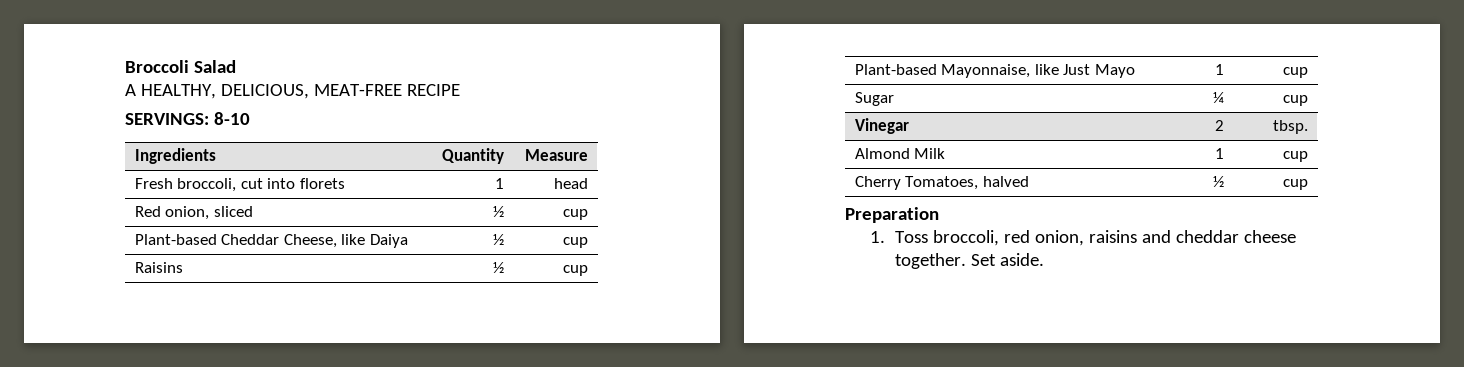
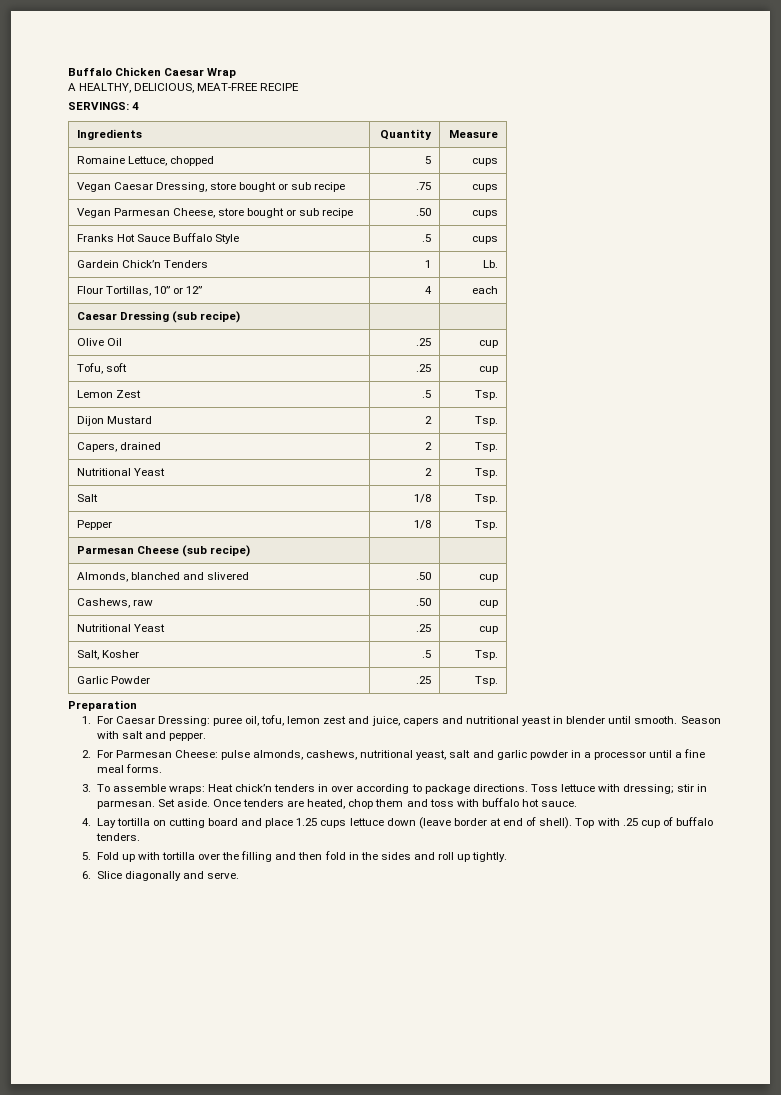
[125,60,236,73] Broccoli Salad -> [68,67,237,78] Buffalo Chicken Caesar Wrap
[213,112,250,125] 8-10 -> [132,102,140,110] 4
[134,178,345,192] [495,178,505,189] [554,178,589,189] [134,206,253,220] [493,206,505,217] [563,209,589,220] [134,234,408,248] [493,234,505,245] [563,237,589,248] [134,262,183,273] [493,262,505,273] [563,265,589,276] [854,64,1135,78] [1215,64,1225,75] [1283,67,1309,78] [854,92,894,106] [1213,92,1225,103] [1283,95,1309,106] [854,118,909,134] [1215,120,1225,131] [1273,120,1309,134] [854,148,946,159] [1215,148,1225,159] [1283,151,1309,162] [854,176,1029,190] [1213,176,1225,187] [1283,179,1309,190] [845,207,939,223] [869,230,1296,246] [894,253,1044,269] Fresh broccoli, cut into florets | 1 | head // Red onion, sliced | ½ | cup // Plant-based Cheddar Cheese, like Daiya | ½ | cup // Raisins | ½ | cup // Plant-based Mayonnaise, like Just Mayo | 1 | cup // Sugar | ¼ | cup // Vinegar | 2 | tbsp. // Almond Milk | 1 | cup // Cherry Tomatoes, halved | ½ | cup // Preparation // 1. Toss broccoli, red onion, raisins and cheddar cheese together. Set aside. -> [76,156,214,166] [425,156,432,164] [472,158,499,166] [76,182,346,192] [416,182,432,190] [472,184,499,192] [76,208,354,218] [416,208,432,216] [472,210,499,218] [76,233,240,244] [422,234,432,242] [472,236,499,244] [76,260,208,268] [425,260,432,268] [483,260,499,268] [76,286,203,296] [425,286,433,294] [472,286,499,294] [76,311,241,323] [76,338,122,346] [416,338,432,346] [479,340,499,348] [76,363,127,374] [416,364,432,372] [479,366,499,374] [76,390,141,398] [422,390,432,398] [475,390,499,400] [76,416,152,426] [425,416,433,424] [475,416,499,426] [76,442,161,452] [425,442,433,450] [475,442,499,452] [76,468,165,476] [425,468,433,476] [475,468,499,478] [76,494,98,502] [414,494,432,503] [475,494,499,504] [76,520,112,530] [414,520,432,529] [475,520,499,530] [76,545,251,557] [76,572,250,582] [416,572,432,580] [479,574,499,582] [76,598,153,608] [416,598,432,606] [479,600,499,608] [76,624,165,632] [416,624,432,632] [479,626,499,634] [76,650,139,660] [422,650,432,658] [475,650,499,660] [76,676,150,684] [416,676,432,684] [475,676,499,686] [68,700,137,711] [81,715,721,726] [96,731,206,741] [81,749,706,760] [96,764,162,773] [81,784,708,794] [96,798,578,809] [81,817,713,829] [95,833,140,841] [81,851,508,862] [81,871,239,881] Romaine Lettuce, chopped | 5 | cups // Vegan Caesar Dressing, store bought or sub recipe | .75 | cups // Vegan Parmesan Cheese, store bought or sub recipe | .50 | cups // Franks Hot Sauce Buffalo Style | .5 | cups // Gardein Chick’n Tenders | 1 | Lb. // Flour Tortillas, 10” or 12” | 4 | each // Caesar Dressing (sub recipe) | | // Olive Oil | .25 | cup // Tofu, soft | .25 | cup // Lemon Zest | .5 | Tsp. // Dijon Mustard | 2 | Tsp. // Capers, drained | 2 | Tsp. // Nutritional Yeast | 2 | Tsp. // Salt | 1/8 | Tsp. // Pepper | 1/8 | Tsp. // Parmesan Cheese (sub recipe) | | // Almonds, blanched and slivered | .50 | cup // Cashews, raw | .50 | cup // Nutritional Yeast | .25 | cup // Salt, Kosher | .5 | Tsp. // Garlic Powder | .25 | Tsp. // Preparation // 1. For Caesar Dressing: puree oil, tofu, lemon zest and juice, capers and nutritional yeast in blender until smooth. Season with salt and pepper. // 2. For Parmesan Cheese: pulse almonds, cashews, nutritional yeast, salt and garlic powder in a processor until a fine meal forms. // 3. To assemble wraps: Heat chick’n tenders in over according to package directions. Toss lettuce with dressing; stir in parmesan. Set aside. Once tenders are heated, chop them and toss with buffalo hot sauce. // 4. Lay tortilla on cutting board and place 1.25 cups lettuce down (leave border at end of shell). Top with .25 cup of buffalo tenders. // 5. Fold up with tortilla over the filling and then fold in the sides and roll up tightly. // 6. Slice diagonally and serve.

